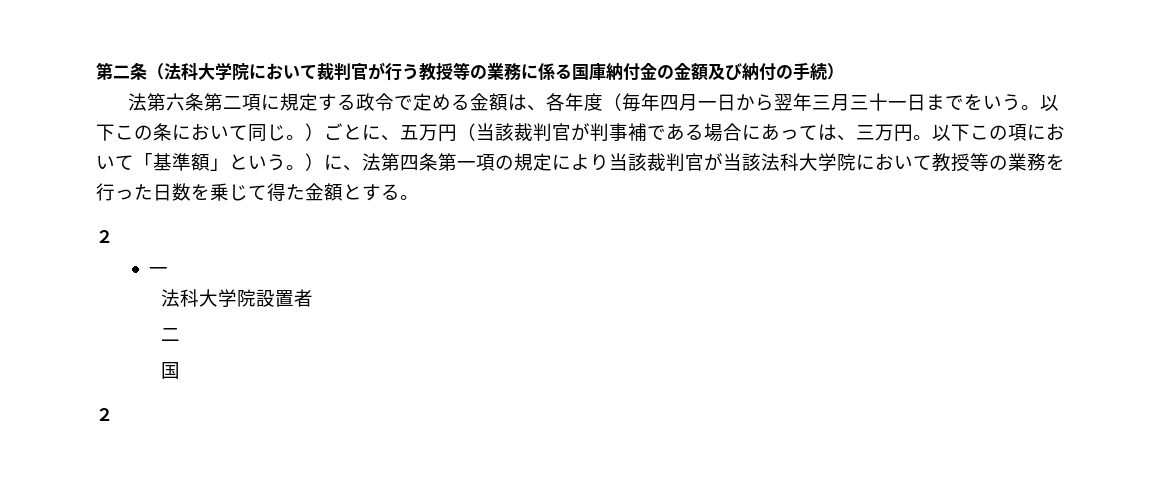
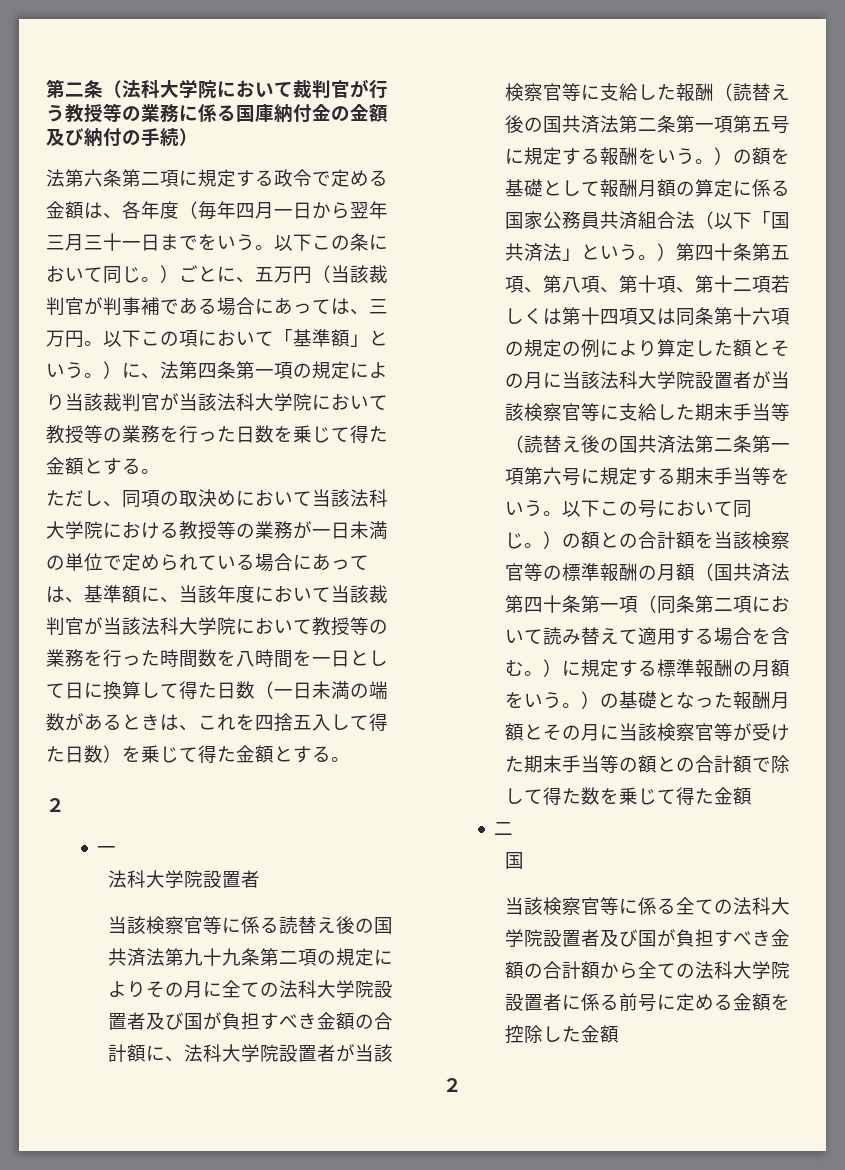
(419, 197) none -> [46,489,388,508] [46,521,388,540] [46,553,369,572] [46,585,388,603] [46,617,388,636] [46,649,388,668] [46,681,388,700] [46,713,388,732] [46,745,350,763] // ただし、同項の取決めにおいて当該法科大学院における教授等の業務が一日未満の単位で定められている場合にあっては、基準額に、当該年度において当該裁判官が当該法科大学院において教授等の業務を行った時間数を八時間を一日として日に換算して得た日数（一日未満の端数があるときは、これを四捨五入して得た日数）を乗じて得た金額とする。
[160,328,180,341] [160,362,180,379] 二 // 国 -> [108,916,394,935] [108,948,394,966] [108,980,394,998] [108,1012,394,1030] [108,1044,394,1062] [505,83,791,102] [505,115,791,134] [505,147,791,165] [505,179,791,197] [505,211,791,230] [505,243,791,261] [505,275,791,293] [505,307,791,326] [505,339,791,358] [505,371,791,389] [505,403,791,422] [505,435,791,453] [505,467,791,486] [505,500,753,518] [505,531,791,550] [505,563,791,581] [505,595,791,614] [505,627,791,646] [505,659,791,677] [505,691,791,709] [505,723,791,742] [505,755,791,773] [505,787,753,805] [494,822,514,835] [505,852,525,869] [505,897,791,916] [505,929,791,947] [505,961,791,979] [505,993,791,1012] [505,1025,620,1044] 当該検察官等に係る読替え後の国共済法第九十九条第二項の規定によりその月に全ての法科大学院設置者及び国が負担すべき金額の合計額に、法科大学院設置者が当該検察官等に支給した報酬（読替え後の国共済法第二条第一項第五号に規定する報酬をいう。）の額を基礎として報酬月額の算定に係る国家公務員共済組合法（以下「国共済法」という。）第四十条第五項、第八項、第十項、第十二項若しくは第十四項又は同条第十六項の規定の例により算定した額とその月に当該法科大学院設置者が当該検察官等に支給した期末手当等（読替え後の国共済法第二条第一項第六号に規定する期末手当等をいう。以下この号において同じ。）の額との合計額を当該検察官等の標準報酬の月額（国共済法第四十条第一項（同条第二項において読み替えて適用する場合を含む。）に規定する標準報酬の月額をいう。）の基礎となった報酬月額とその月に当該検察官等が受けた期末手当等の額との合計額で除して得た数を乗じて得た金額 // 二 // 国 // 当該検察官等に係る全ての法科大学院設置者及び国が負担すべき金額の合計額から全ての法科大学院設置者に係る前号に定める金額を控除した金額

